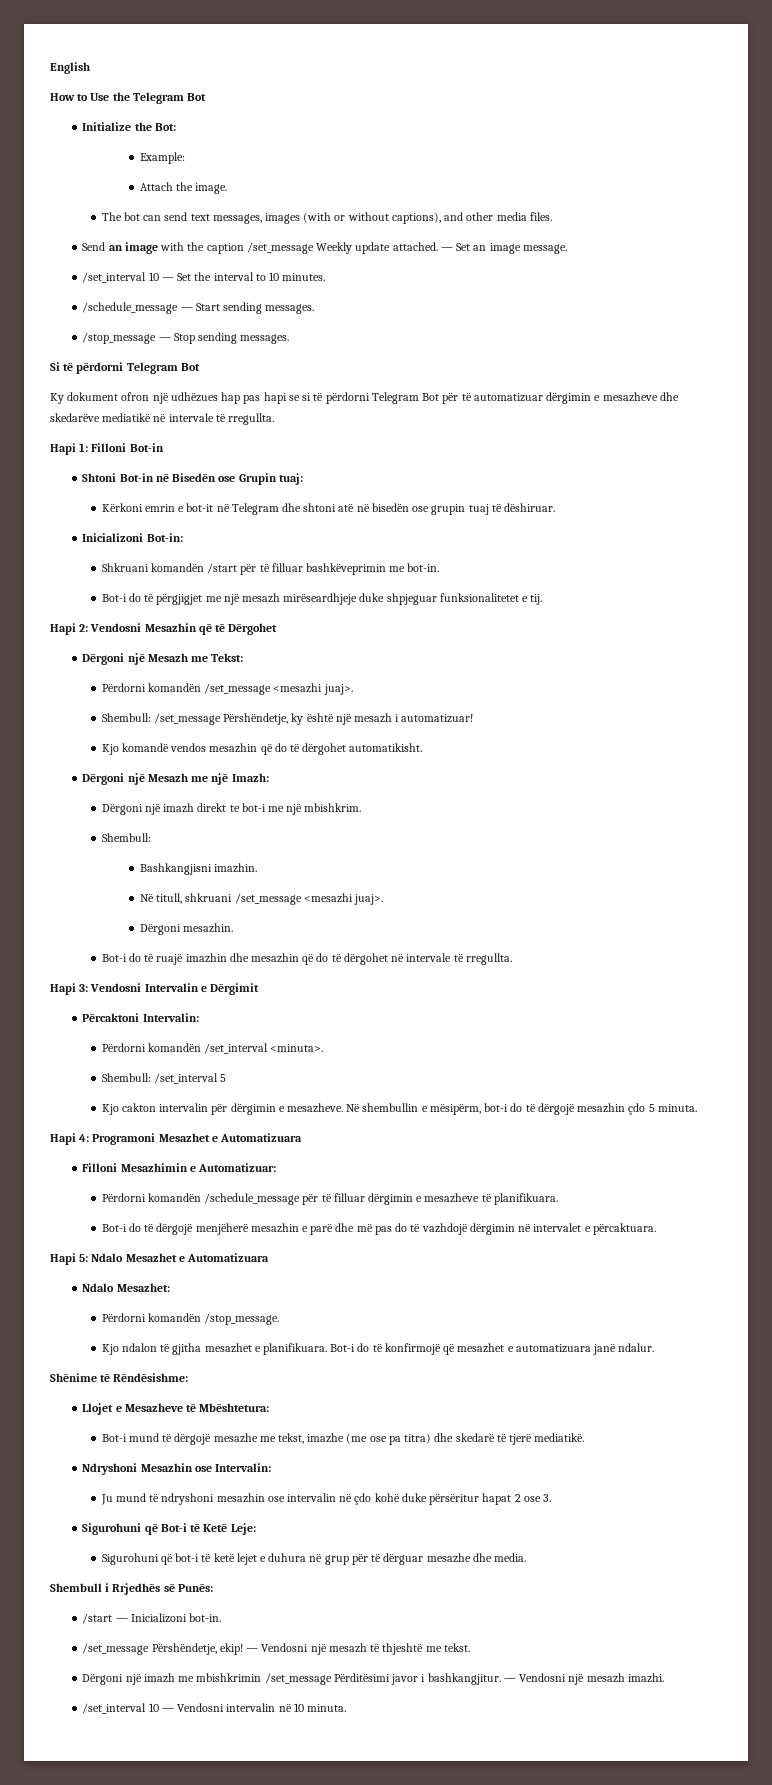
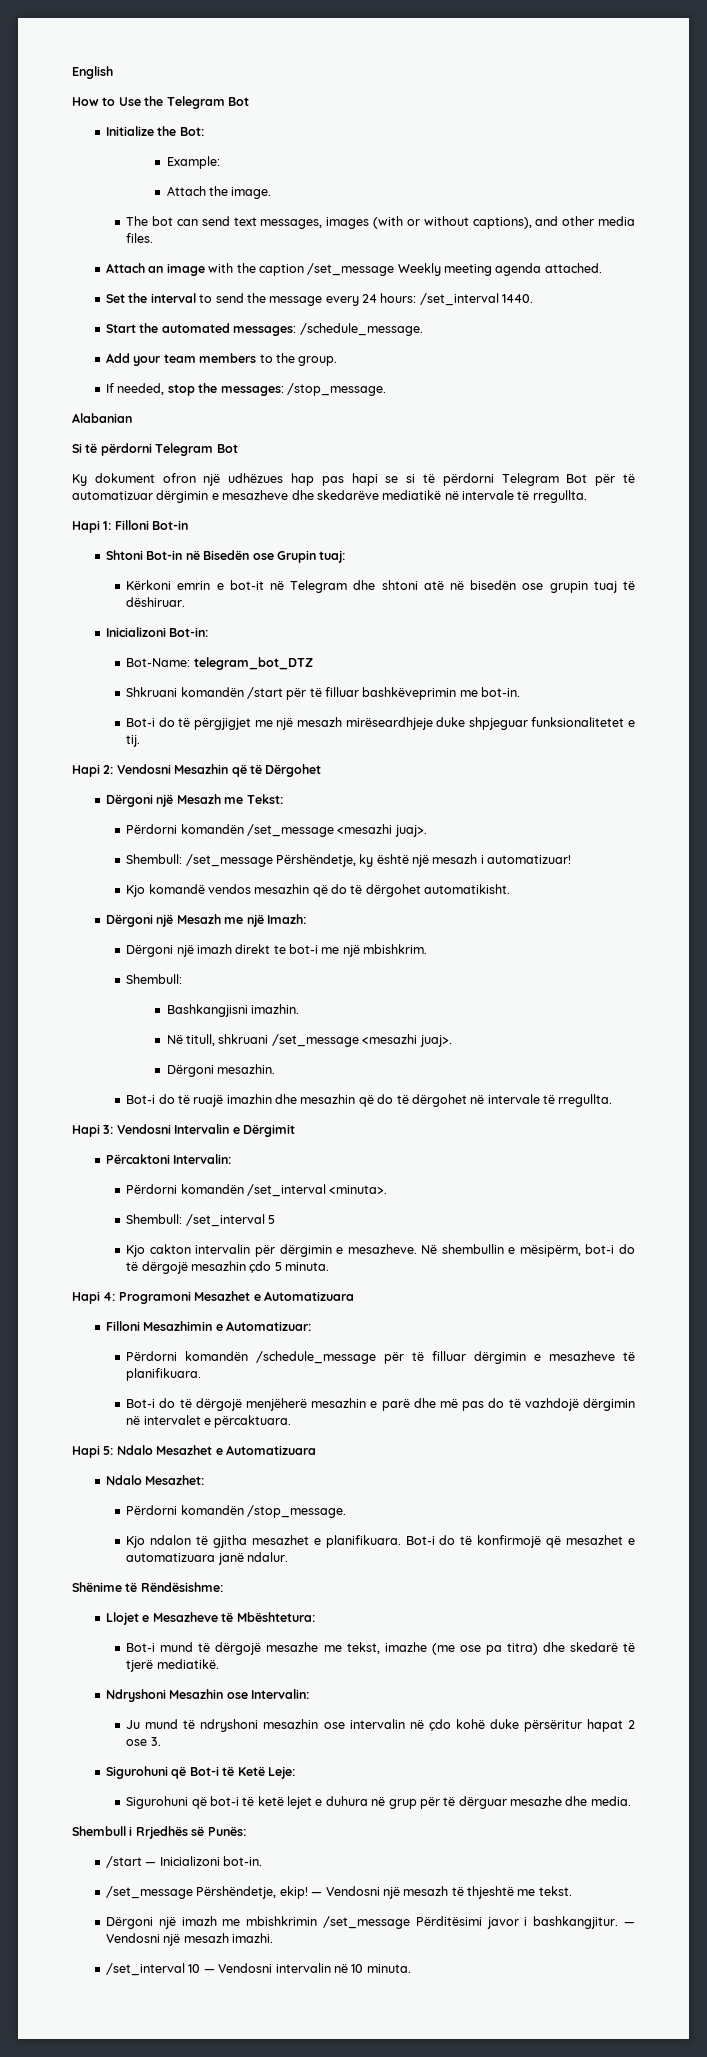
[82,242,106,251] Send -> [105,263,145,273] Attach
[355,242,391,254] update -> [443,263,542,276] meeting agenda
[440,243,567,254] [82,272,326,283] [82,302,315,314] [82,332,290,344] — Set an image message. // /set_interval 10 — Set the interval to 10 minutes. // /schedule_message — Start sending messages. // /stop_message — Stop sending messages. -> [105,293,534,306] [105,323,423,336] [105,353,338,366] [105,383,386,396] [72,413,132,423] // Set the interval to send the message every 24 hours: /set_interval 1440. // Start the automated messages: /schedule_message. // Add your team members to the group. // If needed, stop the messages: /stop_message. // Alabanian
(183, 537) none -> [126,657,313,670] // Bot-Name: telegram_bot_DTZ

